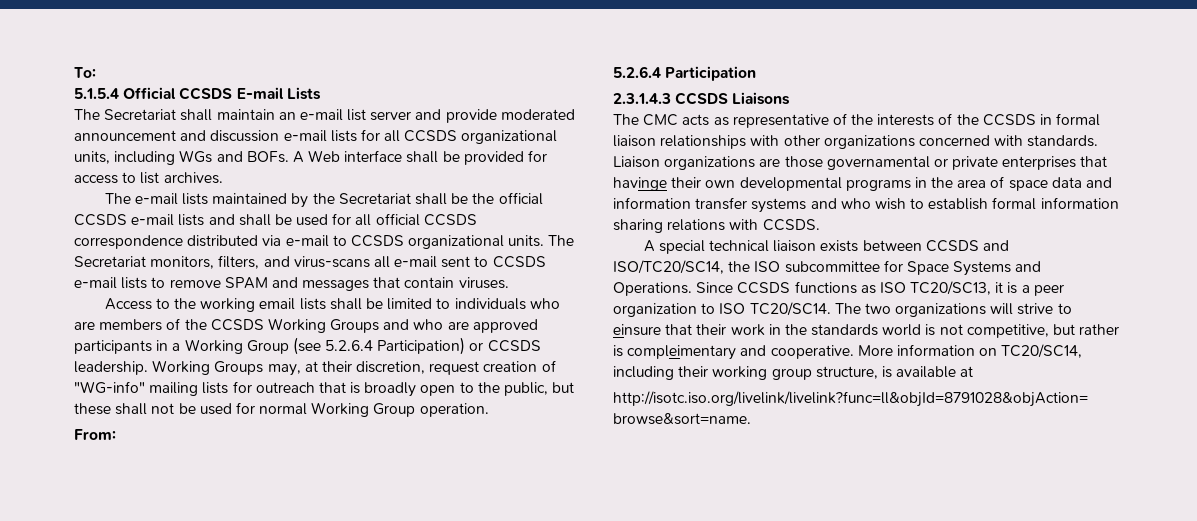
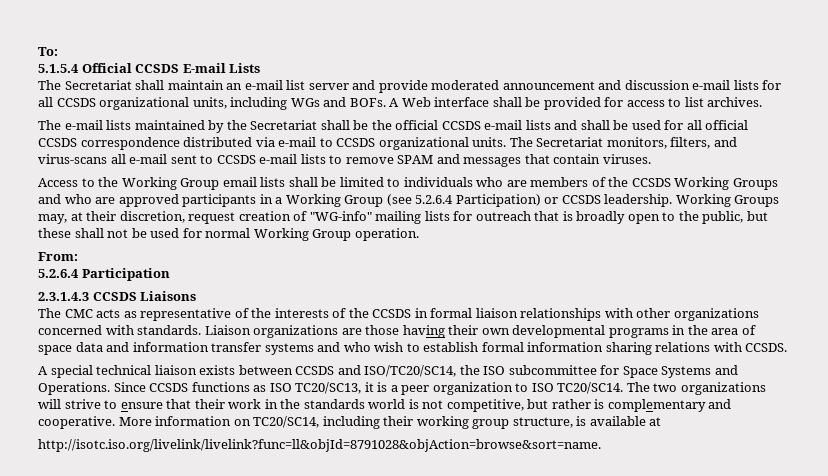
[200,298,256,312] working -> [121,177,220,190] Working Group
[826,156,1108,170] [613,177,667,191] governamental or private enterprises that havinge -> [402,325,445,338] having
[613,324,661,336] einsure -> [120,402,163,409] ensure
[627,345,737,360] compleimentary -> [607,399,706,412] complementary

